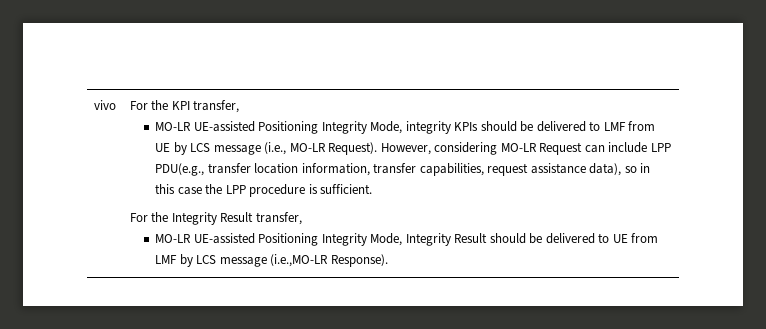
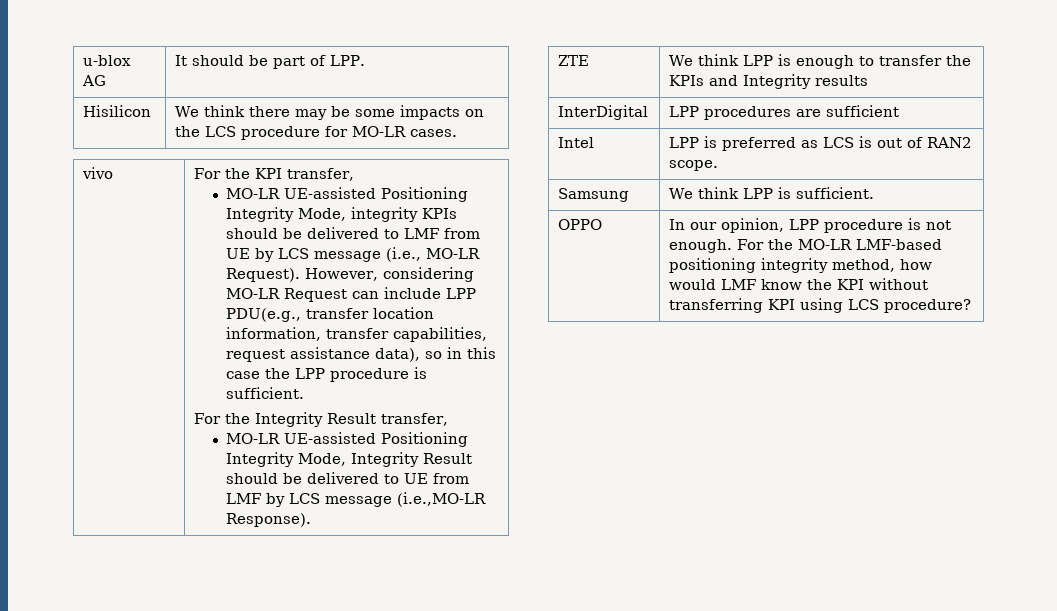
(93, 105) none -> [83,55,132,66] [82,75,107,86] [175,55,366,69] [83,105,152,117] [175,105,485,120] [175,126,458,140] u-blox AG | It should be part of LPP. // Hisilicon | We think there may be some impacts on the LCS procedure for MO-LR cases. //
(388, 260) none -> [558,55,590,66] [669,54,972,69] [669,74,869,89] [558,105,649,120] [669,105,900,120] [558,137,595,148] [669,136,973,151] [669,160,719,171] [558,188,630,202] [669,187,875,199] [558,219,603,230] [669,218,952,233] [669,239,943,253] [669,258,933,273] [669,278,929,290] [669,298,972,313] // ZTE | We think LPP is enough to transfer the KPIs and Integrity results // InterDigital | LPP procedures are sufficient // Intel | LPP is preferred as LCS is out of RAN2 scope. // Samsung | We think LPP is sufficient. // OPPO | In our opinion, LPP procedure is not enough. For the MO-LR LMF-based positioning integrity method, how would LMF know the KPI without transferring KPI using LCS procedure?

